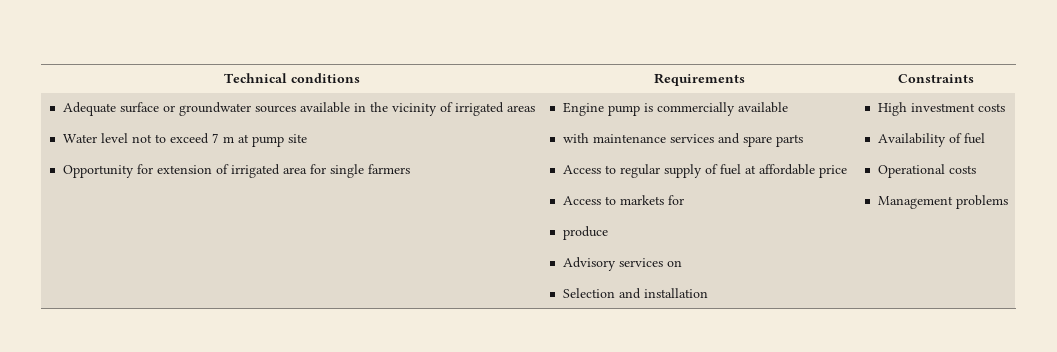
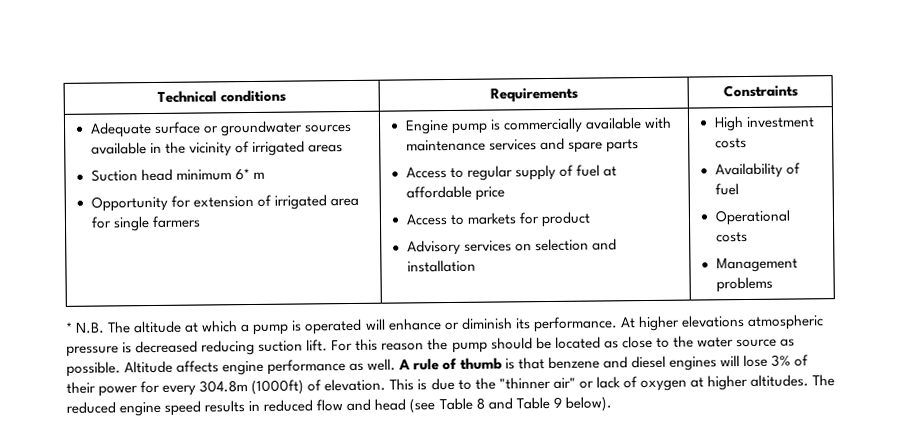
[63,133,308,147] Water level not to exceed 7 m at pump site -> [90,168,265,182] Suction head minimum 6* m
(789, 107) // -> (642, 123) none
[563,226,609,240] // produce -> [540,211,591,228] product
[563,288,616,298] // Selection -> [534,238,589,252] selection
(1009, 202) none -> [65,314,824,335] [66,335,795,357] [66,354,809,377] [66,374,836,397] [66,396,612,417] // * N.B. The altitude at which a pump is operated will enhance or diminish its performance. At higher elevations atmospheric pressure is decreased reducing suction lift. For this reason the pump should be located as close to the water source as possible. Altitude affects engine performance as well. A rule of thumb is that benzene and diesel engines will lose 3% of their power for every 304.8m (1000ft) of elevation. This is due to the "thinner air" or lack of oxygen at higher altitudes. The reduced engine speed results in reduced flow and head (see Table 8 and Table 9 below).

